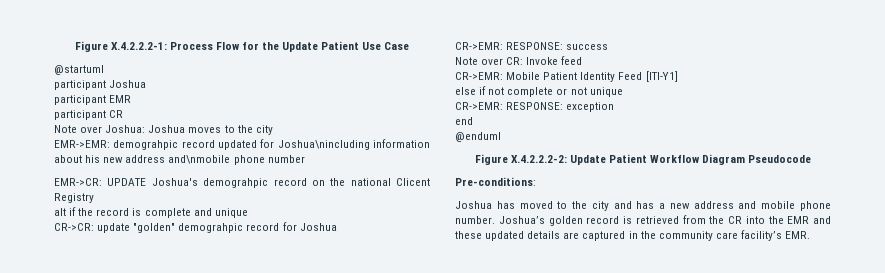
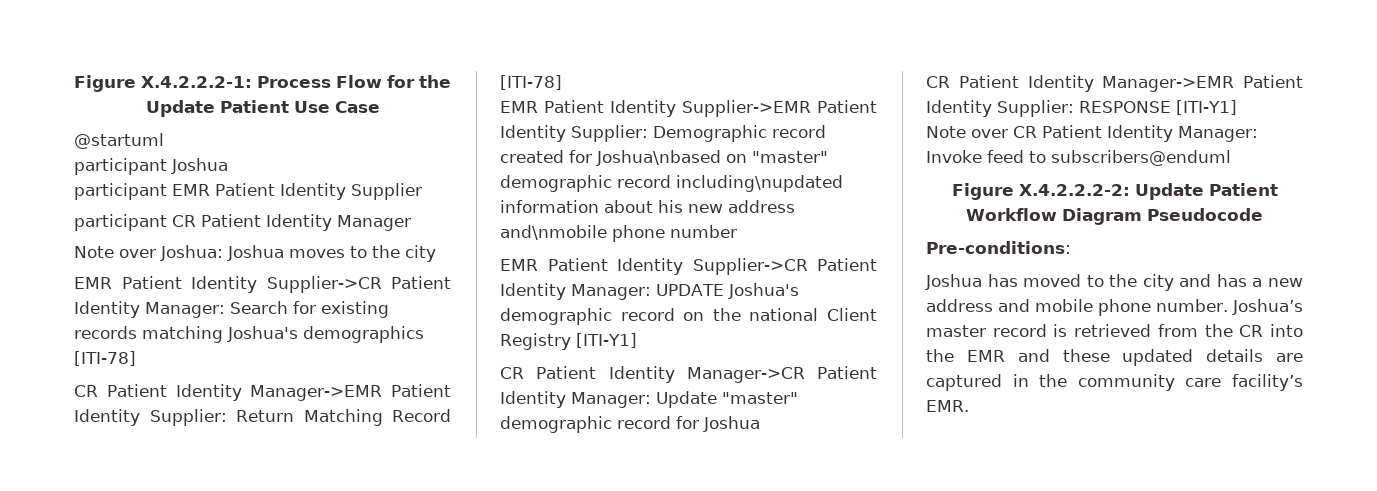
(132, 99) none -> [215,183,422,200] Patient Identity Supplier
(124, 114) none -> [201,214,411,231] Patient Identity Manager
[54,139,370,150] EMR->EMR: demograhpic record updated for Joshua\nincluding -> [74,276,451,293] [74,301,389,318] [74,326,424,343] [74,351,136,366] [74,384,451,401] [74,409,451,426] [500,75,562,90] [500,100,877,117] [500,125,826,142] [500,150,828,166] [500,175,843,192] EMR Patient Identity Supplier->CR Patient Identity Manager: Search for existing records matching Joshua's demographics [ITI-78] // CR Patient Identity Manager->EMR Patient Identity Supplier: Return Matching Record [ITI-78] // EMR Patient Identity Supplier->EMR Patient Identity Supplier: Demographic record created for Joshua\nbased on "master" demographic record including\nupdated
[54,178,102,186] EMR->CR: -> [500,258,877,275] [500,283,651,300] EMR Patient Identity Supplier->CR Patient Identity Manager:
[203,178,269,188] demograhpic -> [500,308,612,325] demographic
[396,178,430,186] Clicent -> [827,308,877,321] Client
[54,207,248,218] [54,222,337,233] [455,42,609,50] [455,56,583,65] [455,71,678,82] [455,86,623,97] [455,102,615,112] [455,117,473,125] [455,132,501,142] // alt if the record is complete and unique // CR->CR: update "golden" demograhpic record for Joshua // CR->EMR: RESPONSE: success // Note over CR: Invoke feed // CR->EMR: Mobile Patient Identity Feed [ITI-Y1] // else if not complete or not unique // CR->EMR: RESPONSE: exception // end // @enduml -> [576,333,637,348] [500,366,877,383] [500,391,798,408] [500,416,760,433] [926,75,1303,92] [926,100,1237,117] [926,125,1258,142] [926,150,1231,166] [ITI-Y1] // CR Patient Identity Manager->CR Patient Identity Manager: Update "master" demographic record for Joshua // CR Patient Identity Manager->EMR Patient Identity Supplier: RESPONSE [ITI-Y1] // Note over CR Patient Identity Manager: Invoke feed to subscribers@enduml
[548,216,583,226] golden -> [926,325,986,337] master

